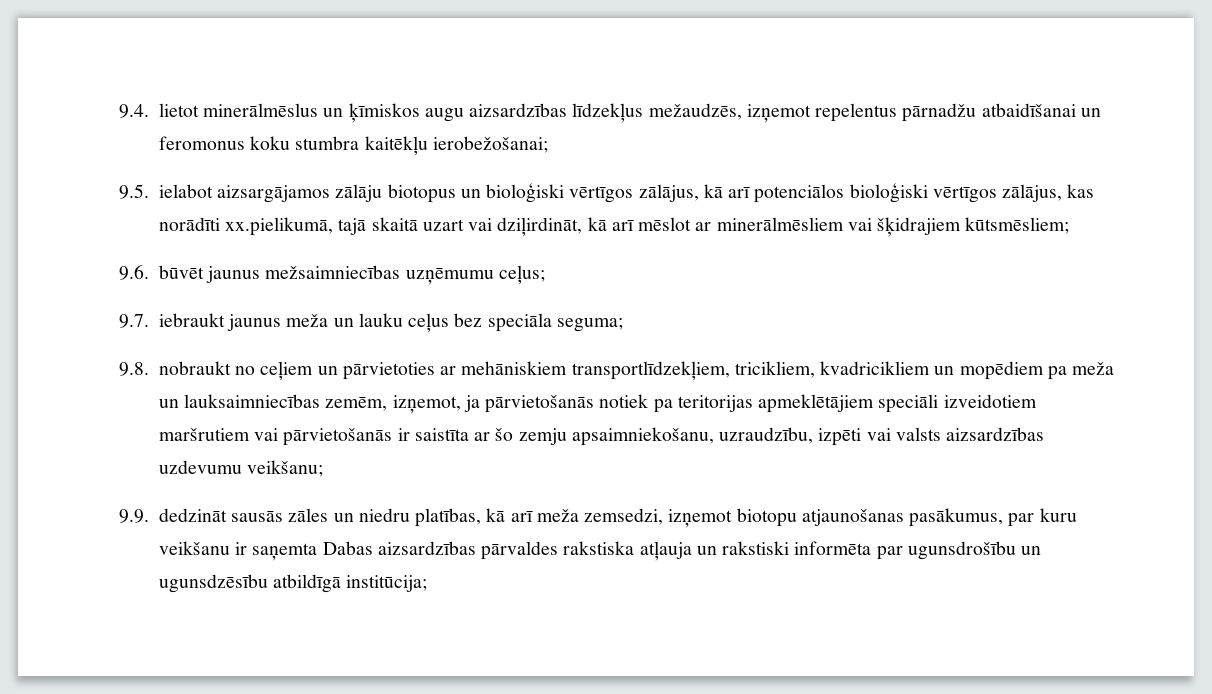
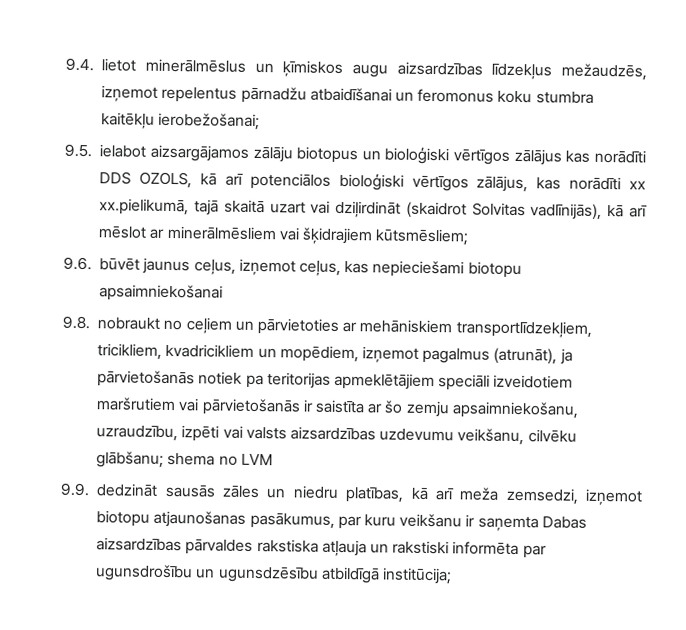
[638,184,699,202] zālājus, -> [513,148,646,166] [99,171,193,189] zālājus kas norādīti DDS OZOLS,
(220, 224) none -> [629,180,646,190] xx
[497,217,583,237] dziļirdināt, -> [335,200,603,220] dziļirdināt (skaidrot Solvitas vadlīnijās),
[265,265,545,285] [119,313,623,333] mežsaimniecības uzņēmumu ceļus; // 9.7. iebraukt jaunus meža un lauku ceļus bez speciāla seguma; -> [193,258,522,279] [99,284,224,302] ceļus, izņemot ceļus, kas nepieciešami biotopu apsaimniekošanai
[959,361,1115,380] [158,394,461,414] mopēdiem pa meža un lauksaimniecības zemēm, izņemot, -> [279,345,558,365] mopēdiem, izņemot pagalmus (atrunāt),
[247,460,324,477] veikšanu; -> [457,428,577,446] [96,451,273,468] veikšanu, cilvēku glābšanu; shema no LVM

